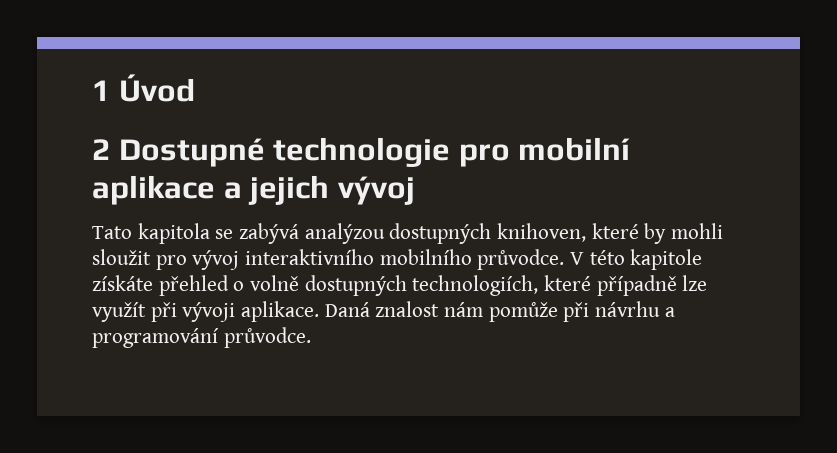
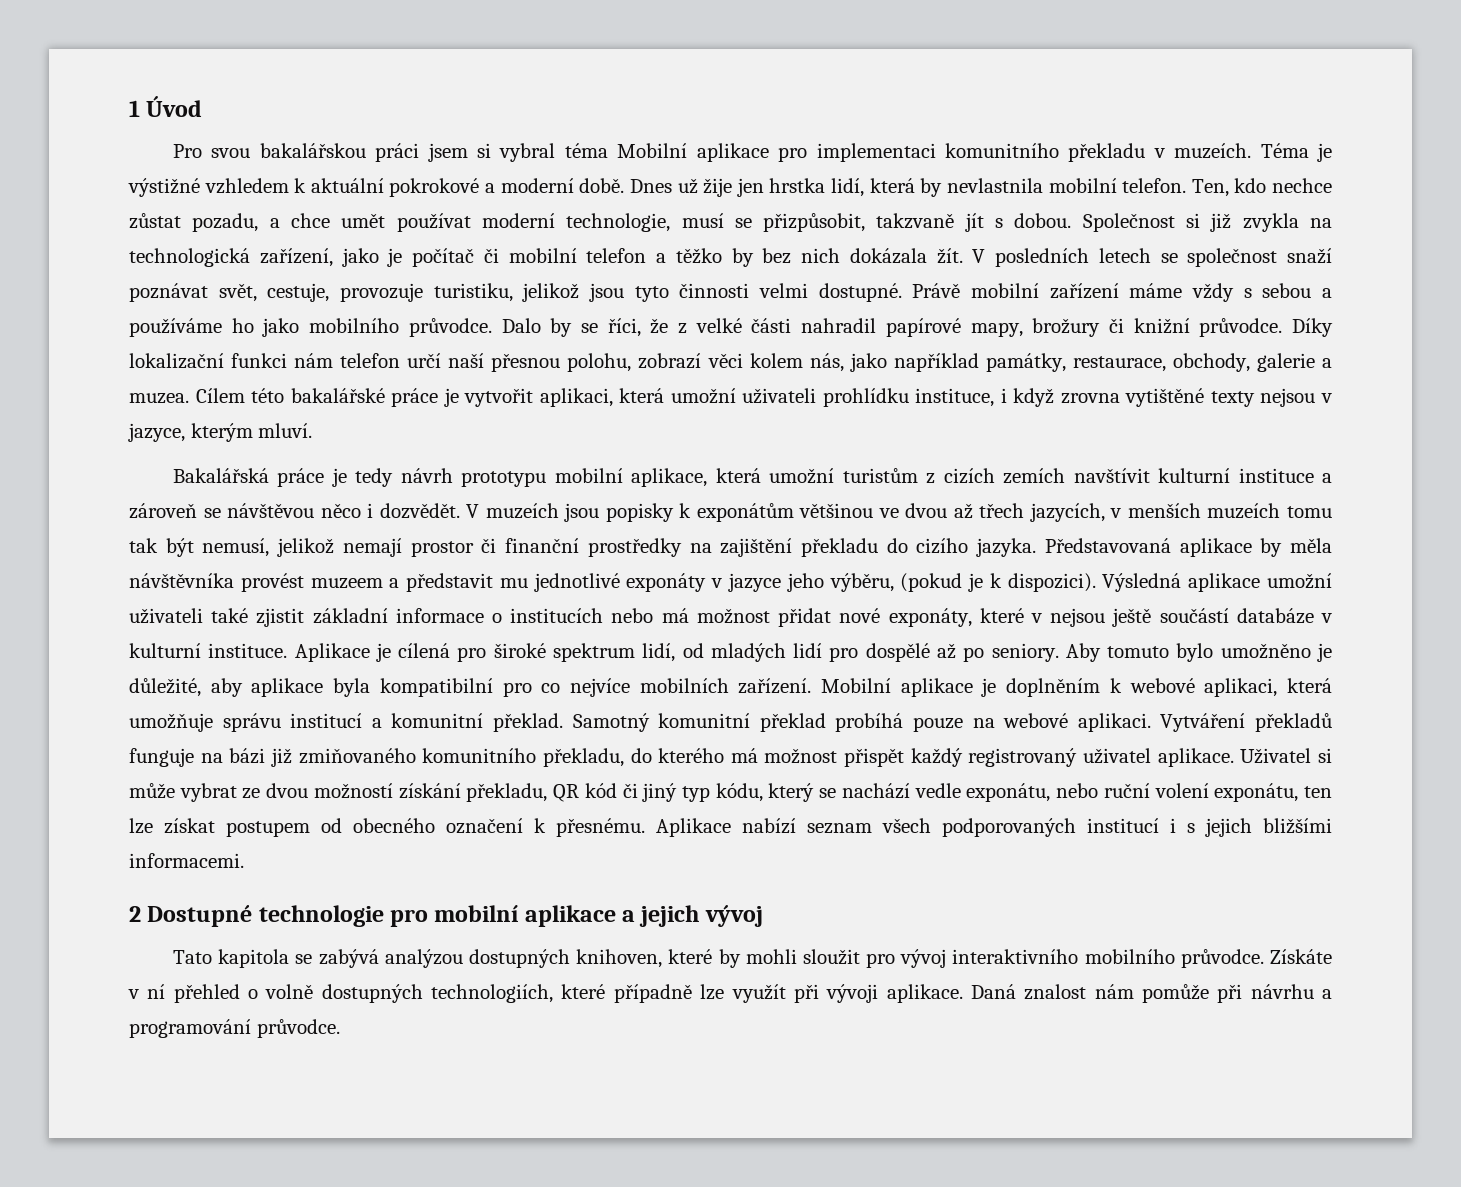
(195, 88) none -> [173,143,1332,162] [128,178,1332,197] [129,213,1332,232] [129,248,1332,267] [129,283,1332,302] [129,318,1334,337] [129,353,1332,372] [129,388,1332,407] [128,423,313,442] [173,468,1332,487] [129,503,1332,522] [129,538,1332,557] [129,573,1333,592] [129,608,1332,627] [129,643,1333,662] [129,678,1333,697] [129,713,1333,732] [129,748,1332,767] [129,783,1333,802] [129,818,1332,837] [129,853,244,868] // Pro svou bakalářskou práci jsem si vybral téma Mobilní aplikace pro implementaci komunitního překladu v muzeích. Téma je výstižné vzhledem k aktuální pokrokové a moderní době. Dnes už žije jen hrstka lidí, která by nevlastnila mobilní telefon. Ten, kdo nechce zůstat pozadu, a chce umět používat moderní technologie, musí se přizpůsobit, takzvaně jít s dobou. Společnost si již zvykla na technologická zařízení, jako je počítač či mobilní telefon a těžko by bez nich dokázala žít. V posledních letech se společnost snaží poznávat svět, cestuje, provozuje turistiku, jelikož jsou tyto činnosti velmi dostupné. Právě mobilní zařízení máme vždy s sebou a používáme ho jako mobilního průvodce. Dalo by se říci, že z velké části nahradil papírové mapy, brožury či knižní průvodce. Díky lokalizační funkci nám telefon určí naší přesnou polohu, zobrazí věci kolem nás, jako například památky, restaurace, obchody, galerie a muzea. Cílem této bakalářské práce je vytvořit aplikaci, která umožní uživateli prohlídku instituce, i když zrovna vytištěné texty nejsou v jazyce, kterým mluví. // Bakalářská práce je tedy návrh prototypu mobilní aplikace, která umožní turistům z cizích zemích navštívit kulturní instituce a zároveň se návštěvou něco i dozvědět. V muzeích jsou popisky k exponátům většinou ve dvou až třech jazycích, v menších muzeích tomu tak být nemusí, jelikož nemají prostor či finanční prostředky na zajištění překladu do cizího jazyka. Představovaná aplikace by měla návštěvníka provést muzeem a představit mu jednotlivé exponáty v jazyce jeho výběru, (pokud je k dispozici). Výsledná aplikace umožní uživateli také zjistit základní informace o institucích nebo má možnost přidat nové exponáty, které v nejsou ještě součástí databáze v kulturní instituce. Aplikace je cílená pro široké spektrum lidí, od mladých lidí pro dospělé až po seniory. Aby tomuto bylo umožněno je důležité, aby aplikace byla kompatibilní pro co nejvíce mobilních zařízení. Mobilní aplikace je doplněním k webové aplikaci, která umožňuje správu institucí a komunitní překlad. Samotný komunitní překlad probíhá pouze na webové aplikaci. Vytváření překladů funguje na bázi již zmiňovaného komunitního překladu, do kterého má možnost přispět každý registrovaný uživatel aplikace. Uživatel si může vybrat ze dvou možností získání překladu, QR kód či jiný typ kódu, který se nachází vedle exponátu, nebo ruční volení exponátu, ten lze získat postupem od obecného označení k přesnému. Aplikace nabízí seznam všech podporovaných institucí i s jejich bližšími informacemi.
[570,249,703,270] [92,275,153,291] V této kapitole získáte -> [1270,949,1332,964] [128,984,166,999] Získáte v ní

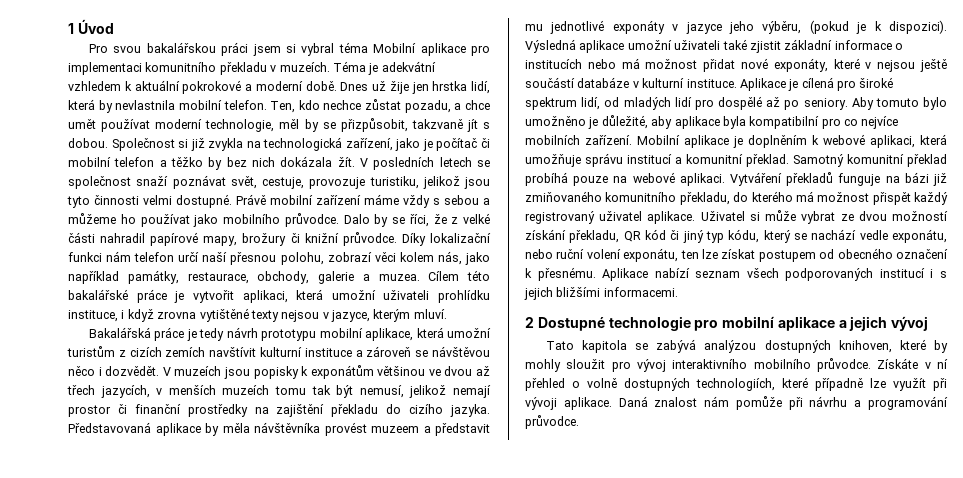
[128,178,200,197] výstižné -> [381,61,436,72] adekvátní
[681,213,724,228] musí -> [279,119,319,132] měl by
[129,318,254,337] používáme ho -> [68,213,190,227] můžeme ho používat
[745,949,797,964] mohli -> [525,359,561,372] mohly

